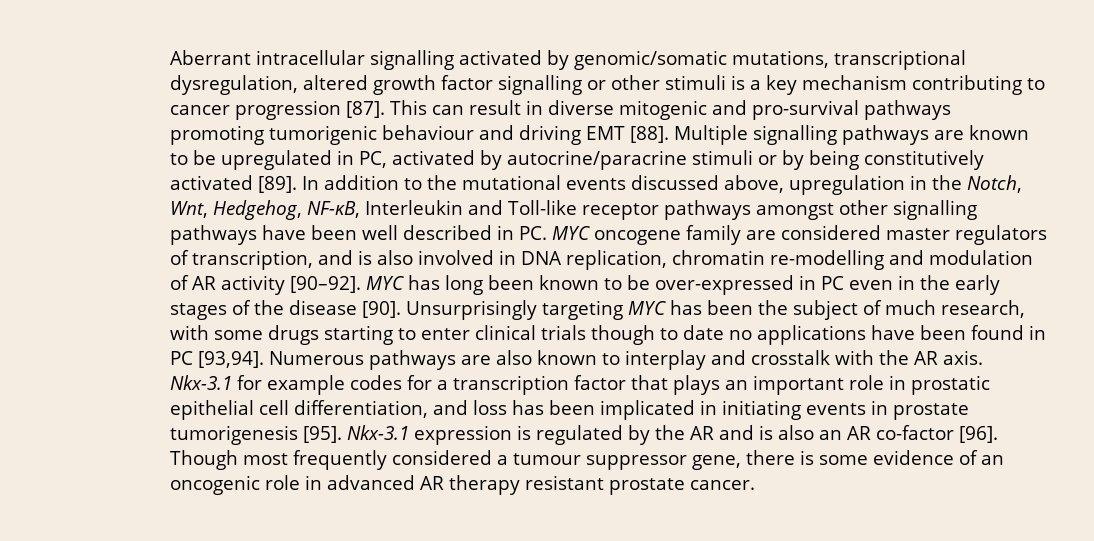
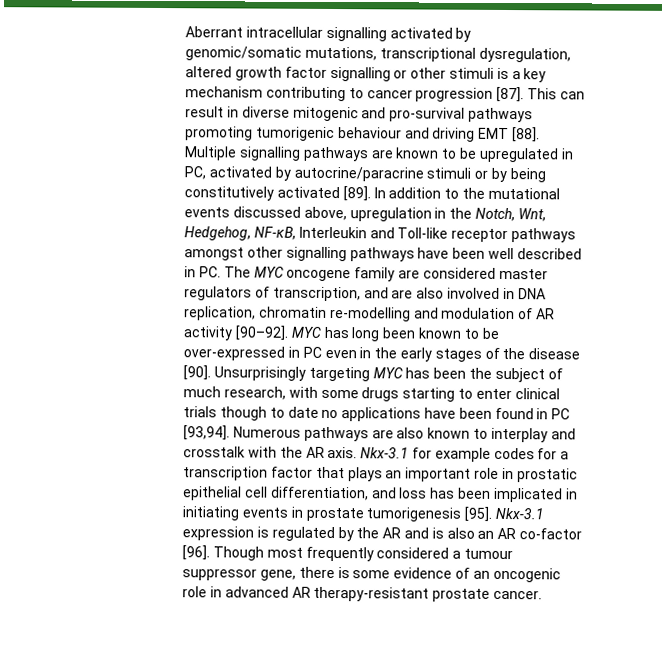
(547, 233) none -> [223,266,251,278] The
[357,250,372,265] is -> [391,289,414,299] are
[448,475,604,495] therapy resistant -> [313,586,430,602] therapy-resistant

